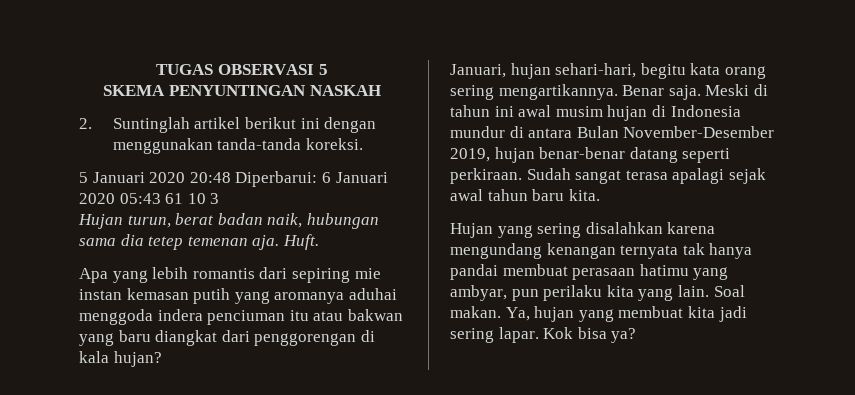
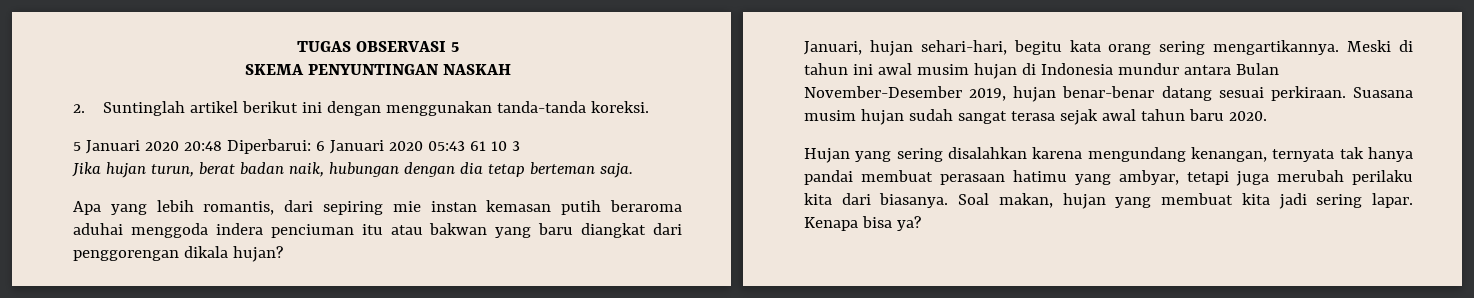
[78,214,123,229] Hujan -> [72,162,146,178] Jika hujan
[79,234,319,250] sama dia tetep temenan aja. Huft. -> [403,162,633,178] dengan dia tetap berteman saja.
[192,268,255,279] romantis -> [203,201,275,215] romantis,
[234,291,345,304] yang aromanya -> [610,200,682,212] beraroma
[360,330,375,342] [79,351,109,363] di kala -> [183,246,228,258] dikala
[622,85,701,100] Benar saja. -> (1340, 47) none
[509,126,524,138] di -> (1179, 69) none
[682,148,731,163] [450,168,571,184] seperti perkiraan. Sudah -> [1218,86,1413,101] [804,109,953,125] sesuai perkiraan. Suasana musim hujan sudah
[672,168,725,184] apalagi -> (1055, 116) none
[568,189,600,201] kita. -> [1228,111,1267,121] 2020.
[546,243,616,259] kenangan -> [1191,147,1267,162] kenangan,
[511,285,745,301] [450,306,530,321] pun perilaku kita yang lain. Soal makan. Ya, -> [1187,170,1413,186] [804,193,1053,208] tetapi juga merubah perilaku kita dari biasanya. Soal makan,
[543,327,574,339] Kok -> [804,217,858,231] Kenapa

